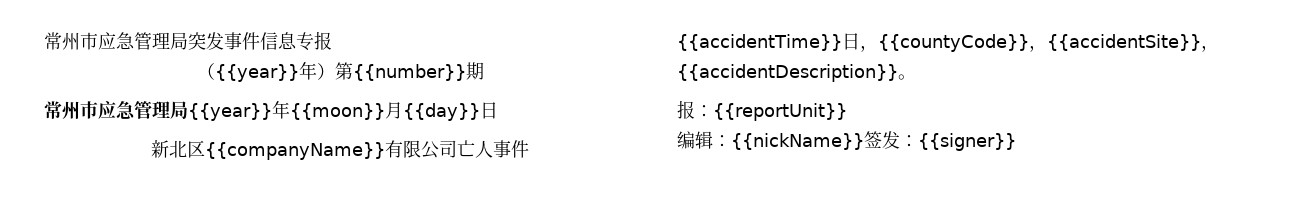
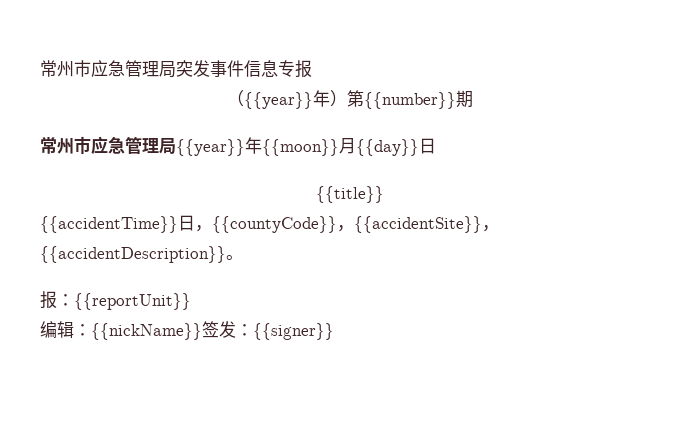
[151,140,529,160] 新北区{{companyName}}有限公司亡人事件 -> [316,186,384,203] {{title}}

